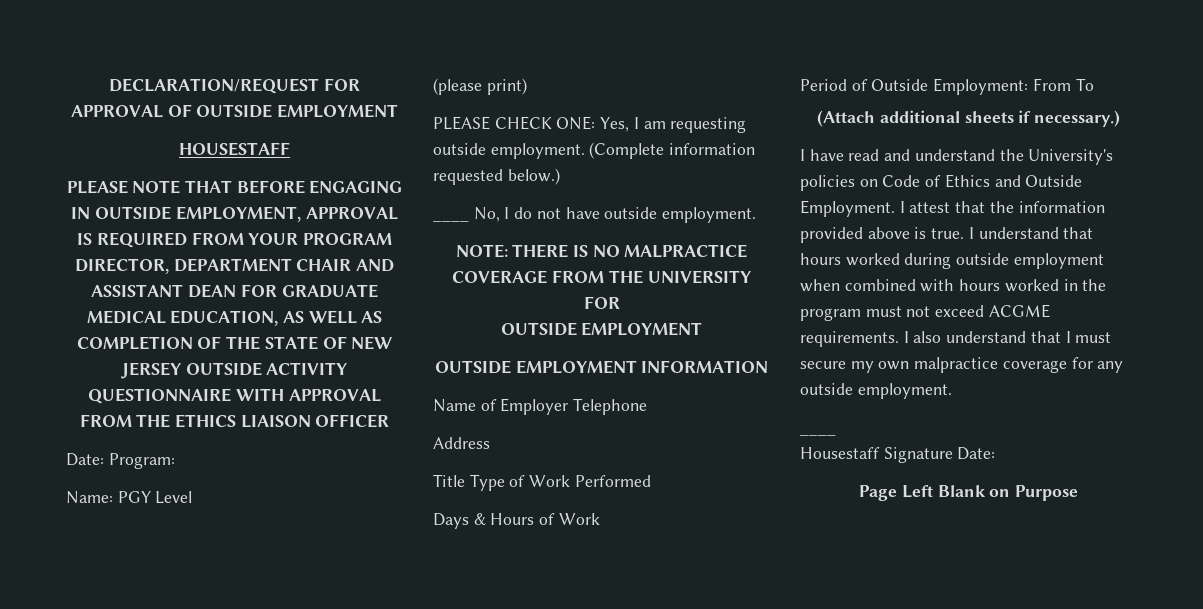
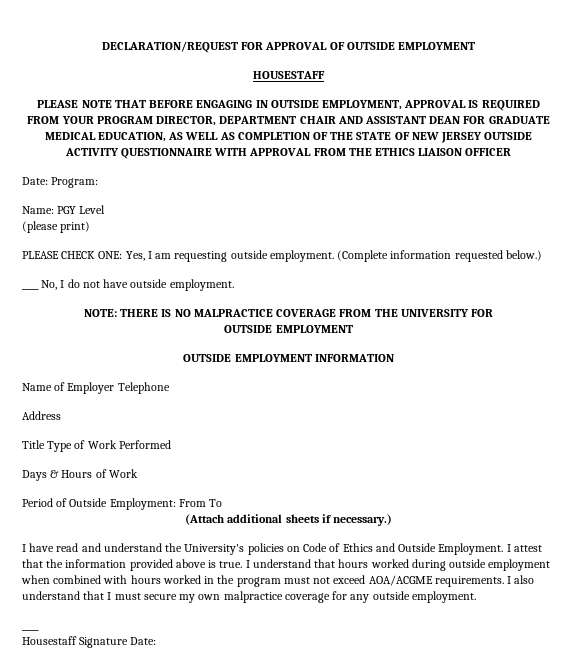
[988,304,1050,318] ACGME -> [368,575,433,586] AOA/ACGME
[859,485,1078,501] // Page Left Blank on Purpose -> (157, 641) none

